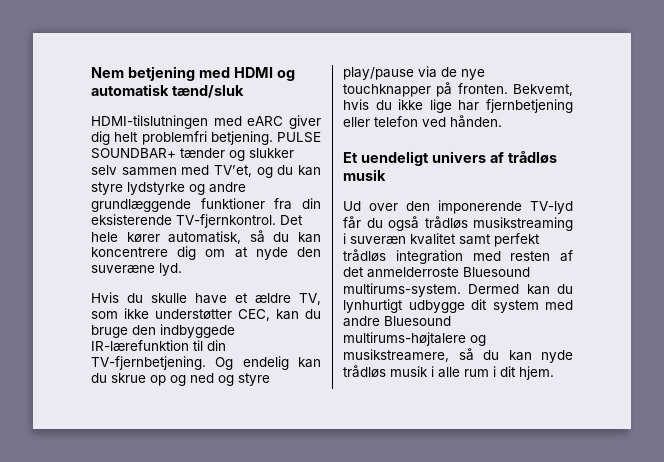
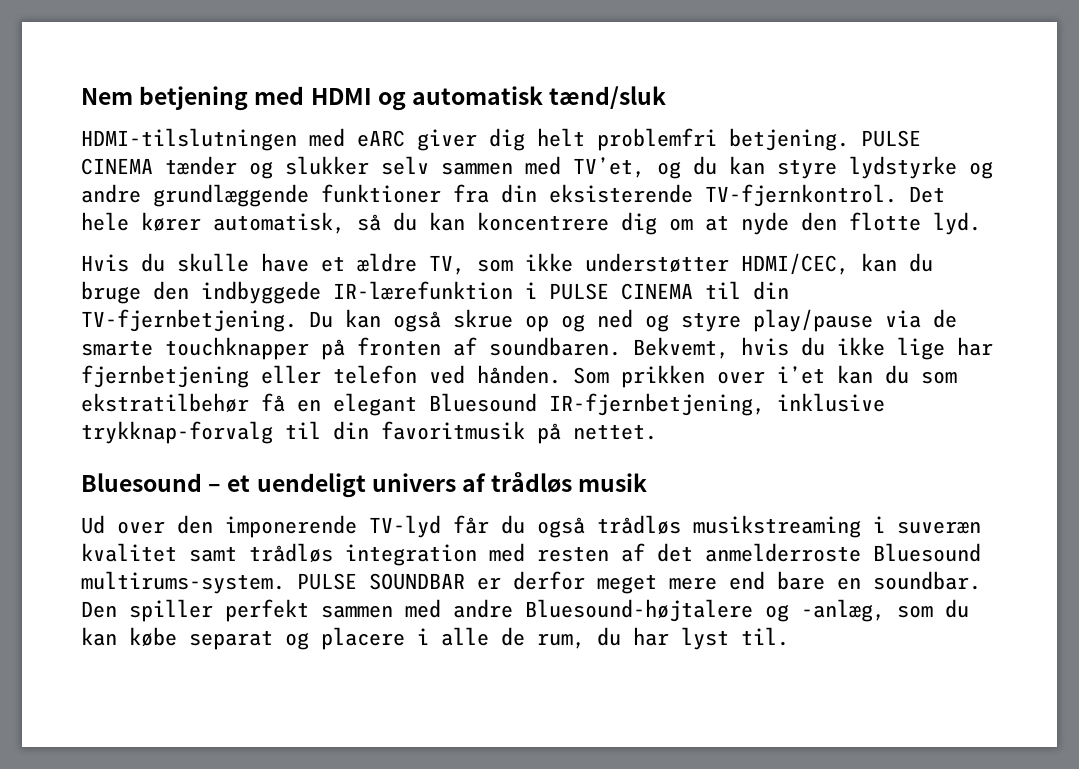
[91,148,176,159] SOUNDBAR+ -> [81,158,153,175] CINEMA
[91,265,155,273] suveræne -> [849,212,921,231] flotte
[238,309,270,321] CEC, -> [741,253,849,275] HDMI/CEC,
[193,340,226,351] [91,356,321,370] [91,373,107,383] til din TV-fjernbetjening. Og endelig kan du -> [525,281,789,300] [81,309,441,332] i PULSE CINEMA til din TV-fjernbetjening. Du kan også
[461,69,485,80] nye -> [81,340,153,356] smarte
[457,83,508,94] fronten. -> [357,337,621,356] fronten af soundbaren.
[343,152,358,163] // Et -> [573,365,957,388] [81,393,885,416] [81,421,657,444] [81,473,251,492] Som prikken over i’et kan du som ekstratilbehør få en elegant Bluesound IR-fjernbetjening, inklusive trykknap-forvalg til din favoritmusik på nettet. // Bluesound – et
[494,233,540,247] perfekt -> (237, 554) none
[468,284,573,295] [343,299,573,313] [343,316,451,327] [343,332,486,346] [343,348,573,363] [343,365,554,380] Dermed kan du lynhurtigt udbygge dit system med andre Bluesound multirums-højtalere og musikstreamere, så du kan nyde trådløs musik i alle rum i dit hjem. -> [297,571,981,594] [81,599,969,622] [81,627,789,650] PULSE SOUNDBAR er derfor meget mere end bare en soundbar. Den spiller perfekt sammen med andre Bluesound-højtalere og -anlæg, som du kan købe separat og placere i alle de rum, du har lyst til.

